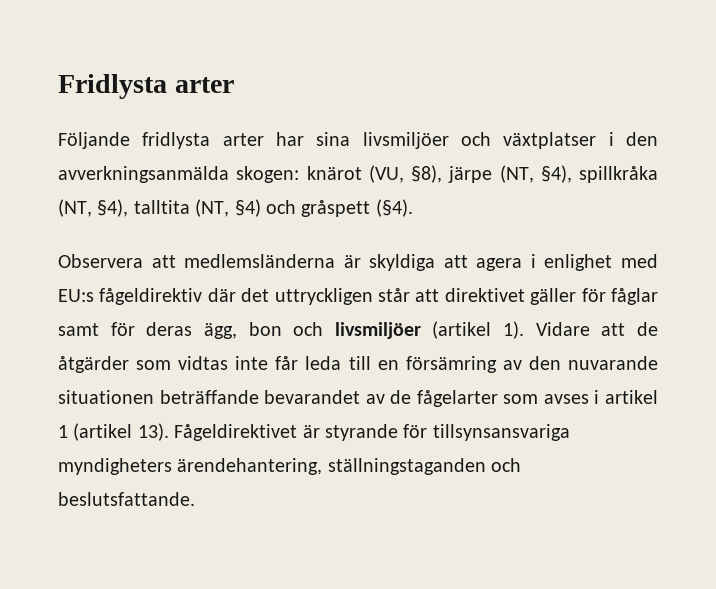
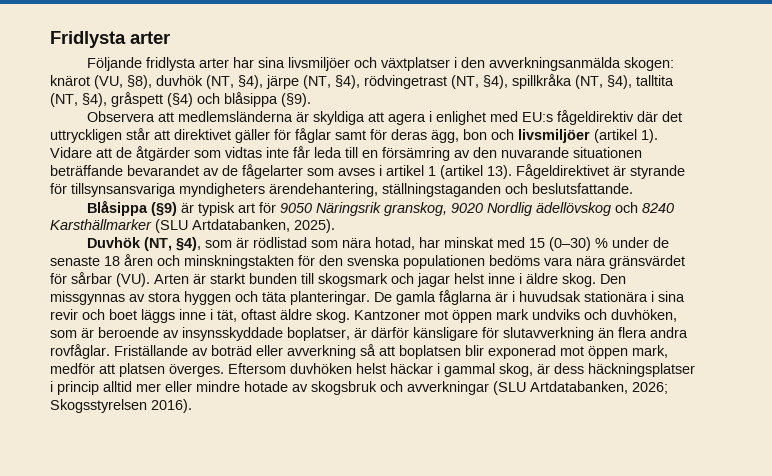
[448,166,493,183] järpe -> [156,75,447,89] duvhök (NT, §4), järpe (NT, §4), rödvingetrast
[234,199,413,217] §4) och gråspett (§4). -> [82,92,311,107] §4), gråspett (§4) och blåsippa (§9).
(195, 499) none -> [86,200,674,216] [50,219,335,233] [86,237,669,251] [50,254,685,269] [50,272,626,287] [50,290,685,305] [50,309,677,323] [50,327,688,341] [50,344,668,359] [50,363,695,377] [50,381,668,395] [50,399,192,413] // Blåsippa (§9) är typisk art för 9050 Näringsrik granskog, 9020 Nordlig ädellövskog och 8240 Karsthällmarker (SLU Artdatabanken, 2025). // Duvhök (NT, §4), som är rödlistad som nära hotad, har minskat med 15 (0–30) % under de senaste 18 åren och minskningstakten för den svenska populationen bedöms vara nära gränsvärdet för sårbar (VU). Arten är starkt bunden till skogsmark och jagar helst inne i äldre skog. Den missgynnas av stora hyggen och täta planteringar. De gamla fåglarna är i huvudsak stationära i sina revir och boet läggs inne i tät, oftast äldre skog. Kantzoner mot öppen mark undviks och duvhöken, som är beroende av insynsskyddade boplatser, är därför känsligare för slutavverkning än flera andra rovfåglar. Friställande av boträd eller avverkning så att boplatsen blir exponerad mot öppen mark, medför att platsen överges. Eftersom duvhöken helst häckar i gammal skog, är dess häckningsplatser i princip alltid mer eller mindre hotade av skogsbruk och avverkningar (SLU Artdatabanken, 2026; Skogsstyrelsen 2016).

